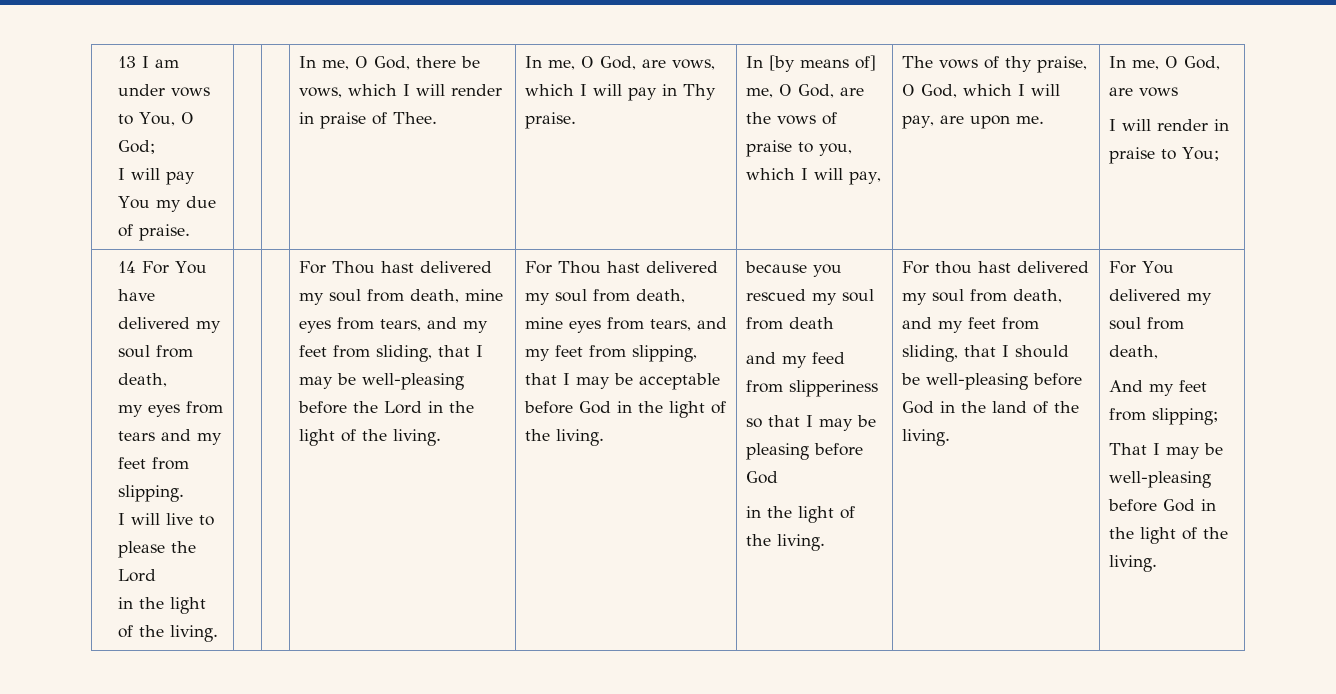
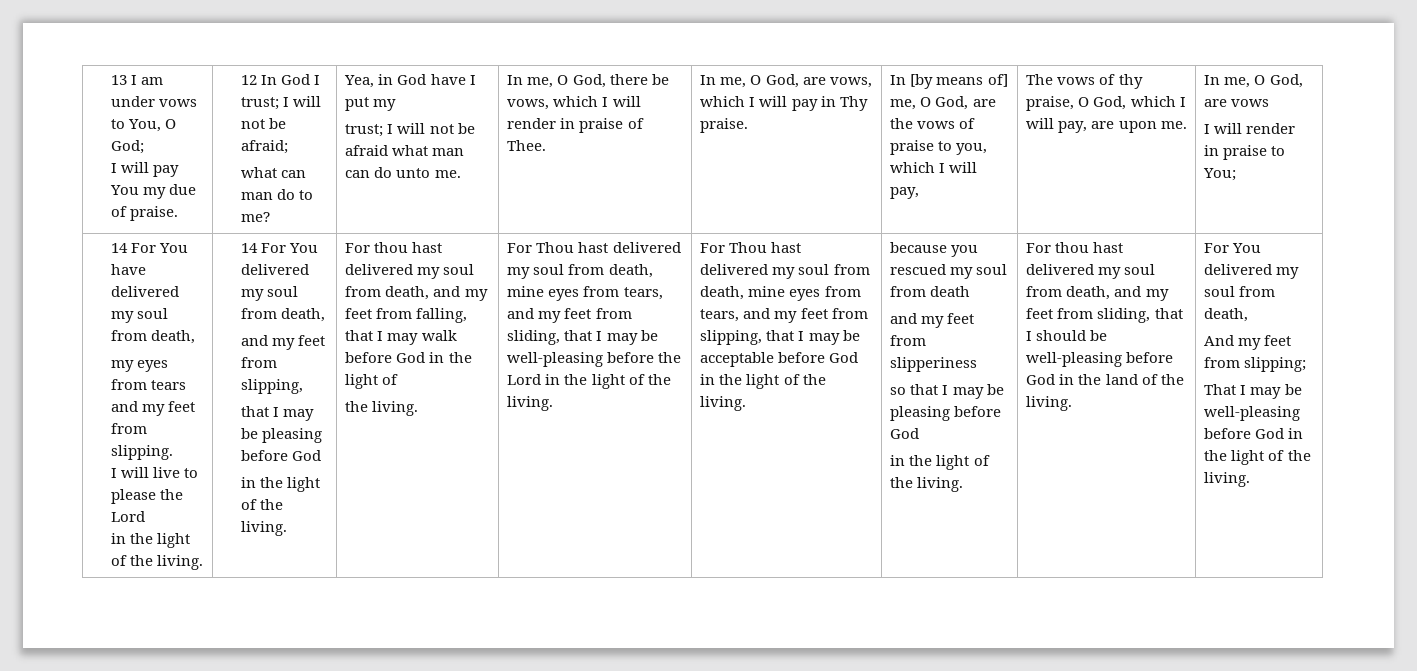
(190, 232) | -> [240,74,321,85] [240,96,322,110] [240,118,287,129] [240,140,288,154] [240,167,307,178] [240,189,314,200] [240,212,270,222] [344,74,476,88] [345,97,397,111] [345,123,475,137] [345,145,465,156] [345,167,461,178] 12 In God I trust; I will not be afraid; // what can man do to me? | Yea, in God have I put my // trust; I will not be afraid what man can do unto me.
(218, 633) | -> [240,243,319,253] [240,264,309,275] [240,286,299,301] [240,308,326,322] [240,335,326,350] [240,357,277,368] [240,379,303,394] [240,406,315,421] [240,428,323,443] [240,450,322,461] [240,477,321,492] [240,499,284,510] [240,521,287,536] [345,242,443,253] [345,264,475,279] [345,286,488,301] [345,308,468,323] [345,330,457,345] [345,352,472,363] [345,374,399,389] [345,401,419,416] 14 For You delivered my soul from death, // and my feet from slipping, // that I may be pleasing before God // in the light of the living. | For thou hast delivered my soul from death, and my feet from falling, that I may walk before God in the light of // the living.
[811,352,845,364] feed -> [947,313,975,324] feet

